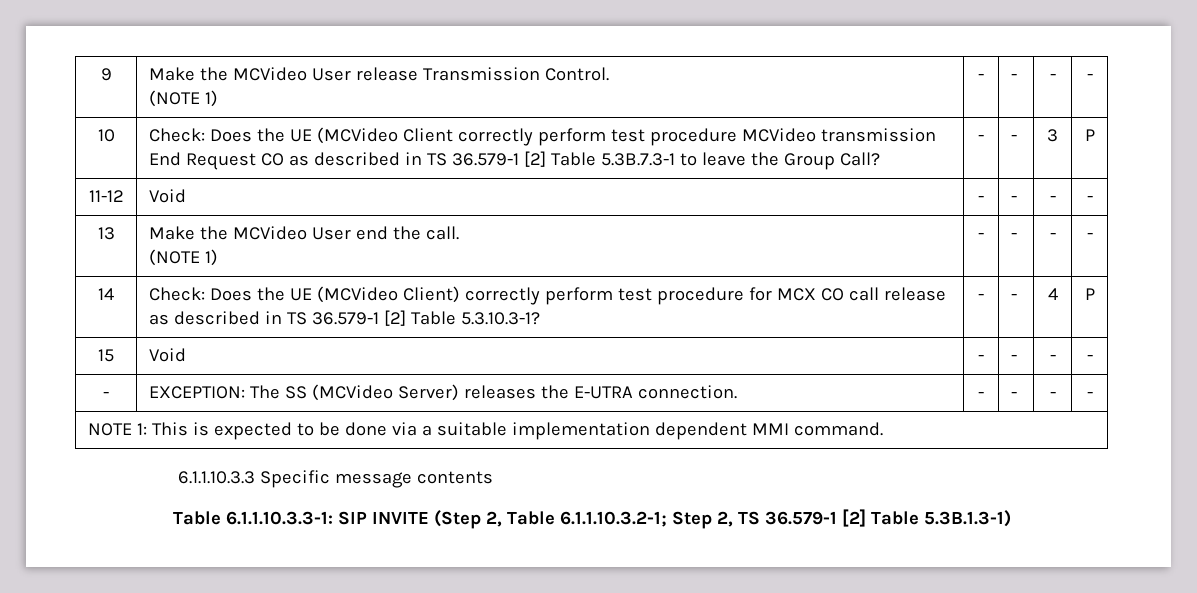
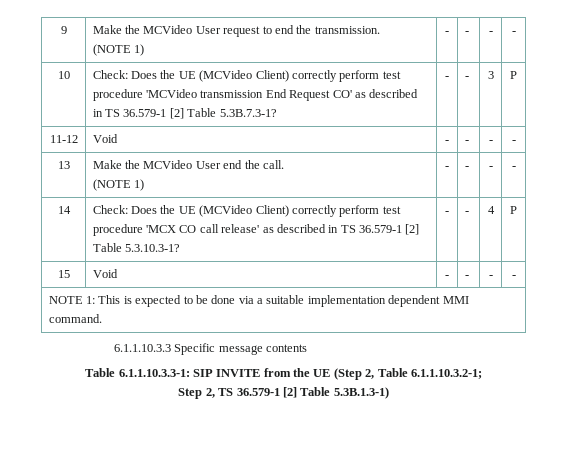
[355,67,609,81] release Transmission Control. -> [223,25,380,37] request to end the transmission.
[402,128,816,146] Client correctly perform test procedure MCVideo -> [255,70,401,82] [92,89,198,101] Client) correctly perform test procedure 'MCVideo
[260,151,880,170] CO as described in TS 36.579-1 [2] Table 5.3B.7.3-1 to leave the Group Call? -> [332,89,419,98] [92,108,277,119] CO' as described in TS 36.579-1 [2] Table 5.3B.7.3-1?
[748,287,816,301] for MCX -> [146,225,177,233] 'MCX
[883,287,946,301] release -> [221,224,260,233] release'
[103,392,109,398] [148,384,737,401] [978,392,984,398] [1010,392,1017,398] [1049,392,1056,398] [1086,392,1093,398] // - | EXCEPTION: The SS (MCVideo Server) releases the E-UTRA connection. | - | - | - | - -> (516, 276) none
(430, 518) none -> [263,368,331,377] from the UE
(667, 519) none -> (482, 374) //

